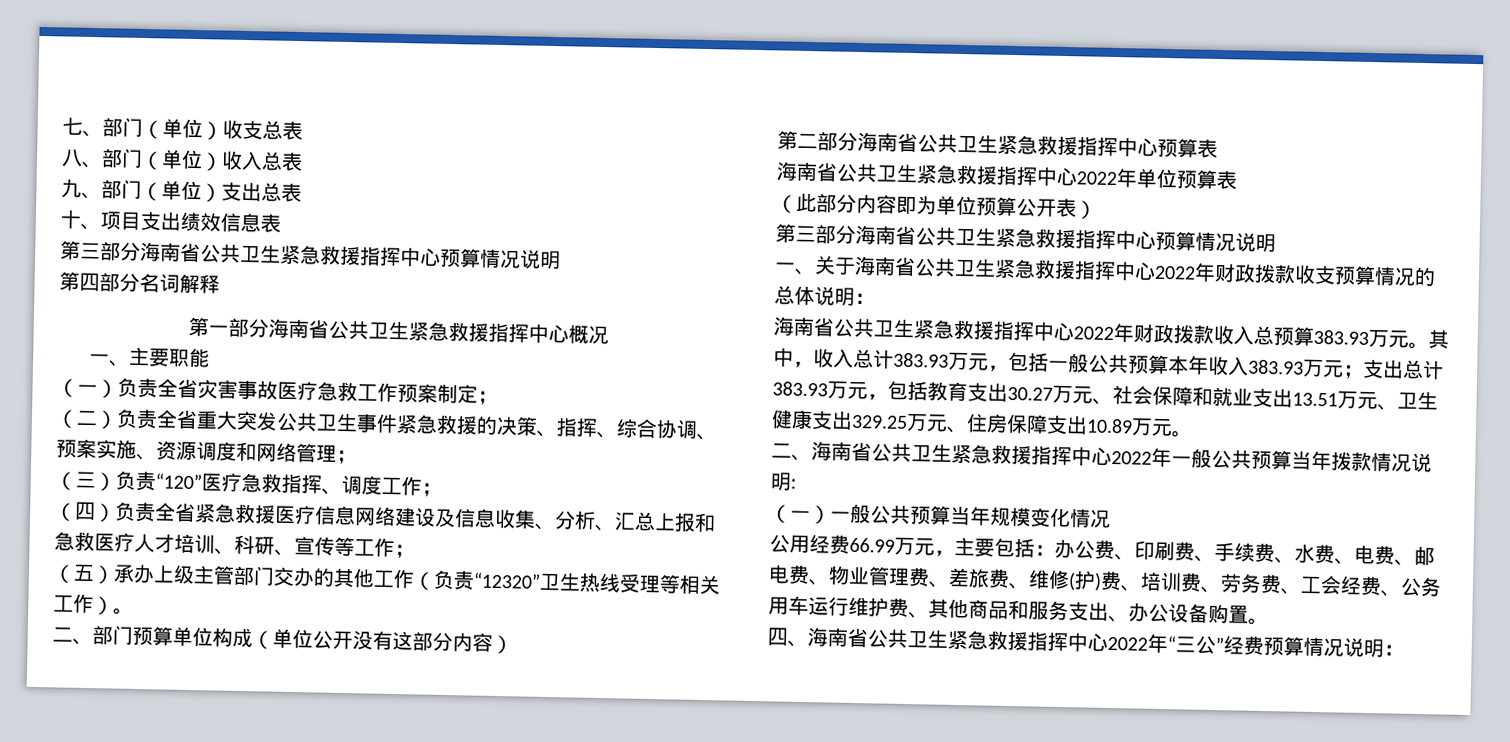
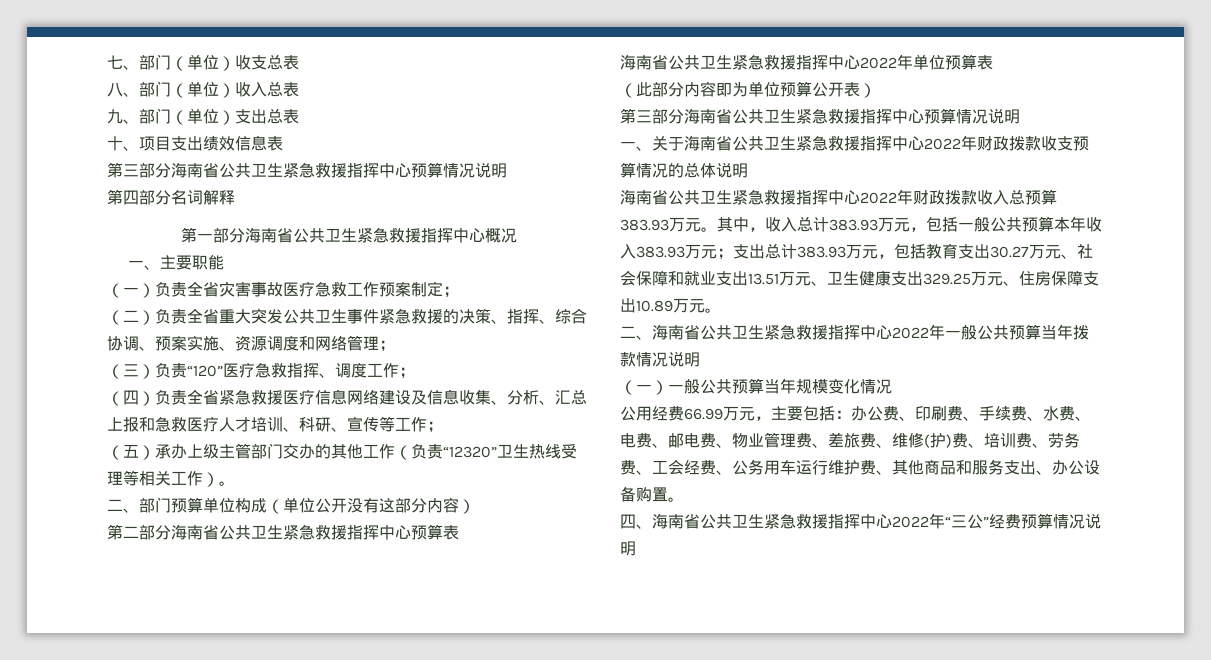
[854,292,875,305] ： -> (748, 170) none
[790,478,796,489] : -> (700, 359) none
[1383,644,1404,656] ： -> (636, 548) none

